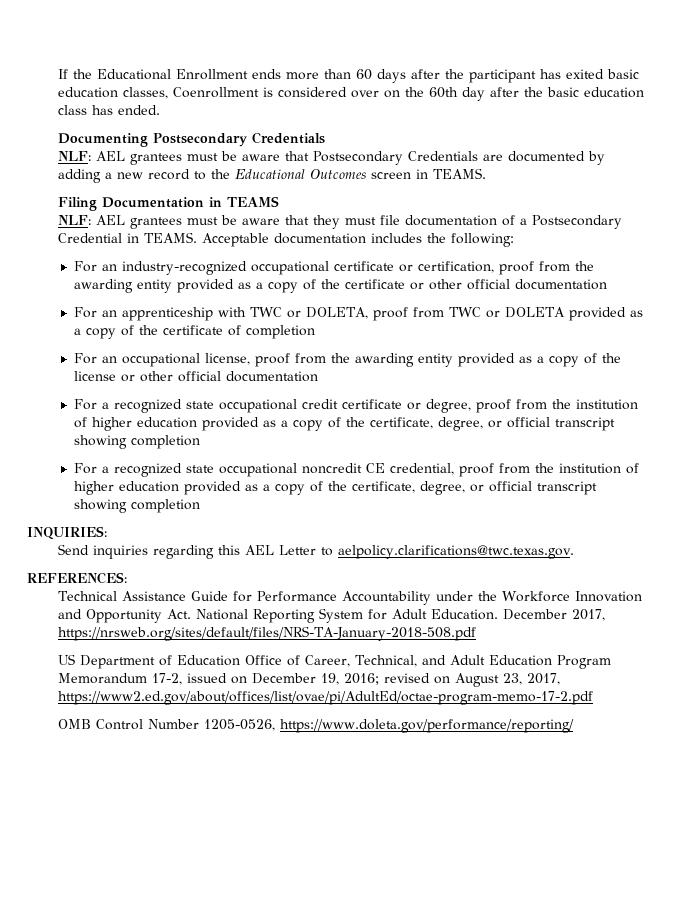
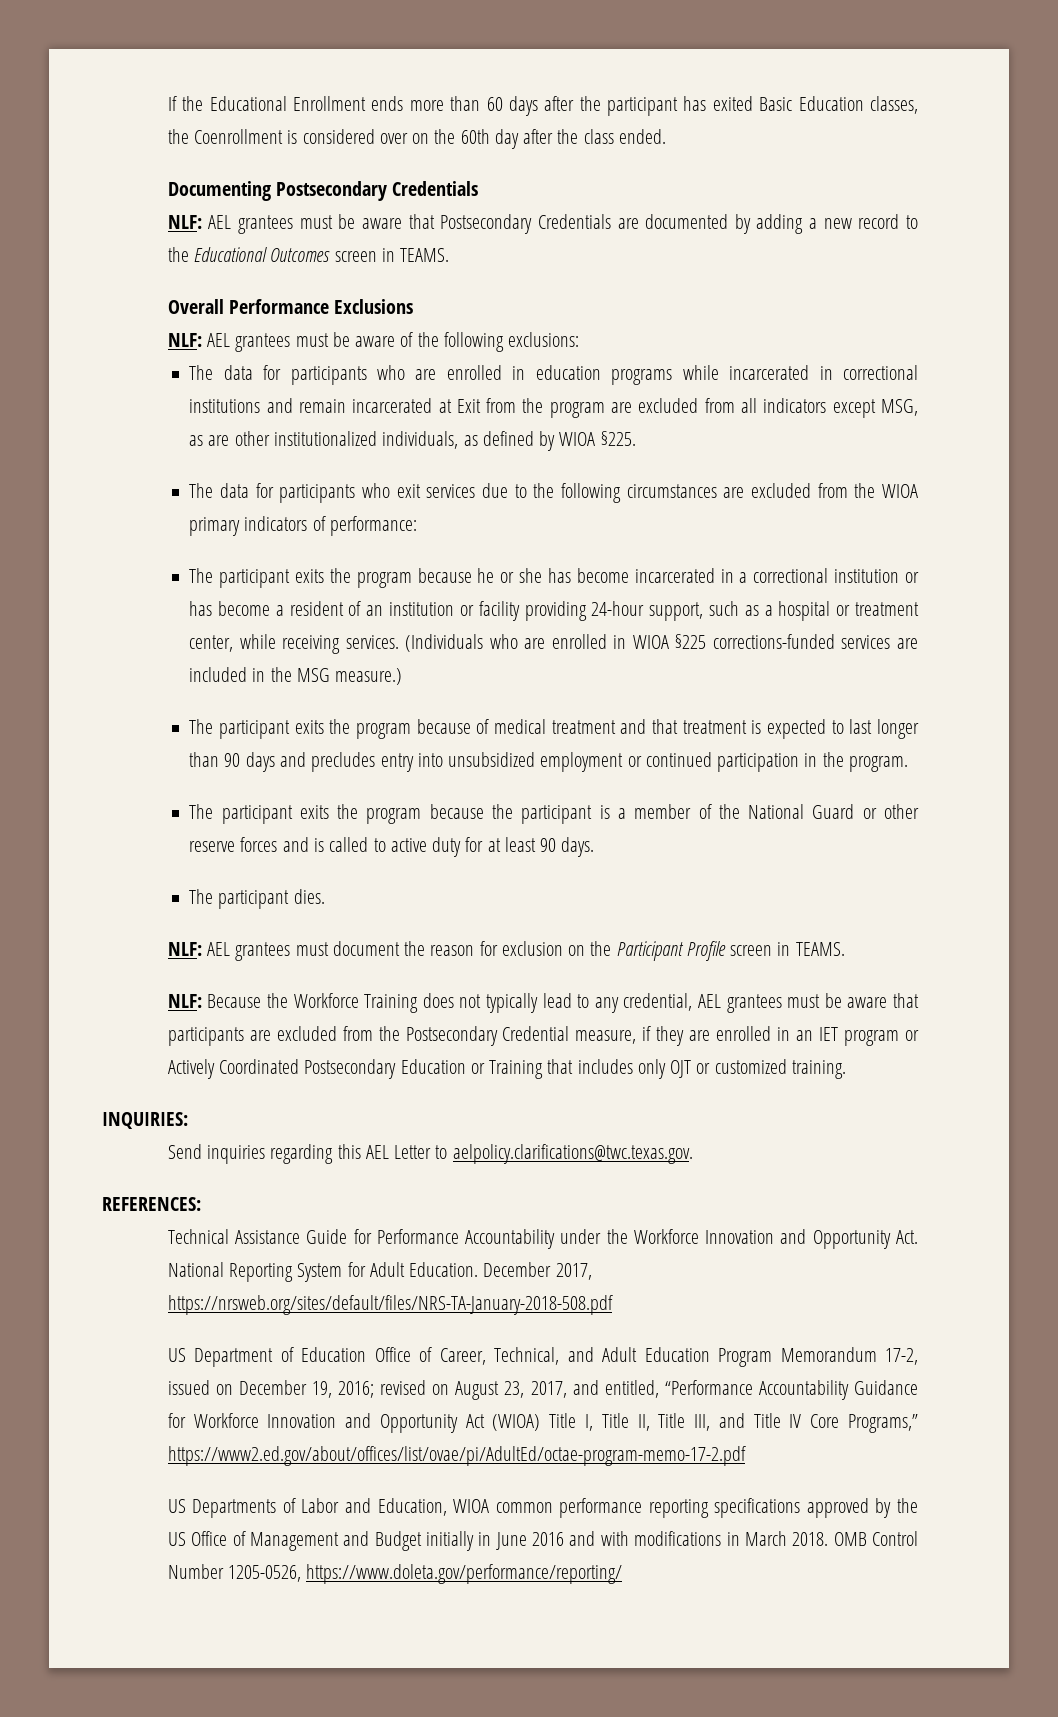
[607,69,640,79] [58,87,169,99] basic education classes, -> [759,96,918,114] [167,129,189,144] Basic Education classes, the
[547,87,645,98] [58,105,114,115] basic education class has -> [583,129,614,144] class
[58,196,280,211] [58,215,623,229] [58,232,515,247] [73,261,594,275] [73,279,607,293] [73,307,643,321] [73,325,315,339] [73,353,621,367] [73,371,318,382] [73,399,638,413] [73,417,615,431] [73,435,200,449] [73,463,639,477] [73,481,597,495] [73,499,200,513] Filing Documentation in TEAMS // NLF: AEL grantees must be aware that they must file documentation of a Postsecondary Credential in TEAMS. Acceptable documentation includes the following: // For an industry-recognized occupational certificate or certification, proof from the awarding entity provided as a copy of the certificate or other official documentation // For an apprenticeship with TWC or DOLETA, proof from TWC or DOLETA provided as a copy of the certificate of completion // For an occupational license, proof from the awarding entity provided as a copy of the license or other official documentation // For a recognized state occupational credit certificate or degree, proof from the institution of higher education provided as a copy of the certificate, degree, or official transcript showing completion // For a recognized state occupational noncredit CE credential, proof from the institution of higher education provided as a copy of the certificate, degree, or official transcript showing completion -> [167,299,414,314] [167,332,580,352] [189,365,918,385] [189,398,918,418] [189,431,636,451] [189,483,919,503] [189,516,418,536] [189,568,920,588] [189,601,919,621] [189,634,918,654] [189,667,403,685] [189,719,920,739] [189,752,908,772] [189,804,920,824] [189,837,595,857] [189,889,325,909] [167,941,845,961] [167,993,919,1013] [167,1026,919,1046] [167,1059,846,1079] Overall Performance Exclusions // NLF: AEL grantees must be aware of the following exclusions: // The data for participants who are enrolled in education programs while incarcerated in correctional institutions and remain incarcerated at Exit from the program are excluded from all indicators except MSG, as are other institutionalized individuals, as defined by WIOA §225. // The data for participants who exit services due to the following circumstances are excluded from the WIOA primary indicators of performance: // The participant exits the program because he or she has become incarcerated in a correctional institution or has become a resident of an institution or facility providing 24-hour support, such as a hospital or treatment center, while receiving services. (Individuals who are enrolled in WIOA §225 corrections-funded services are included in the MSG measure.) // The participant exits the program because of medical treatment and that treatment is expected to last longer than 90 days and precludes entry into unsubsidized employment or continued participation in the program. // The participant exits the program because the participant is a member of the National Guard or other reserve forces and is called to active duty for at least 90 days. // The participant dies. // NLF: AEL grantees must document the reason for exclusion on the Participant Profile screen in TEAMS. // NLF: Because the Workforce Training does not typically lead to any credential, AEL grantees must be aware that participants are excluded from the Postsecondary Credential measure, if they are enrolled in an IET program or Actively Coordinated Postsecondary Education or Training that includes only OJT or customized training.
[58,691,594,705] https://www2.ed.gov/about/offices/list/ovae/pi/AdultEd/octae-program-memo-17-2.pdf // -> [572,1380,919,1400] [167,1413,919,1433] [167,1446,746,1466] [167,1498,918,1518] [167,1531,829,1551] and entitled, “Performance Accountability Guidance for Workforce Innovation and Opportunity Act (WIOA) Title I, Title II, Title III, and Title IV Core Programs,” https://www2.ed.gov/about/offices/list/ovae/pi/AdultEd/octae-program-memo-17-2.pdf // US Departments of Labor and Education, WIOA common performance reporting specifications approved by the US Office of Management and Budget initially in June 2016 and with modifications in March 2018.

